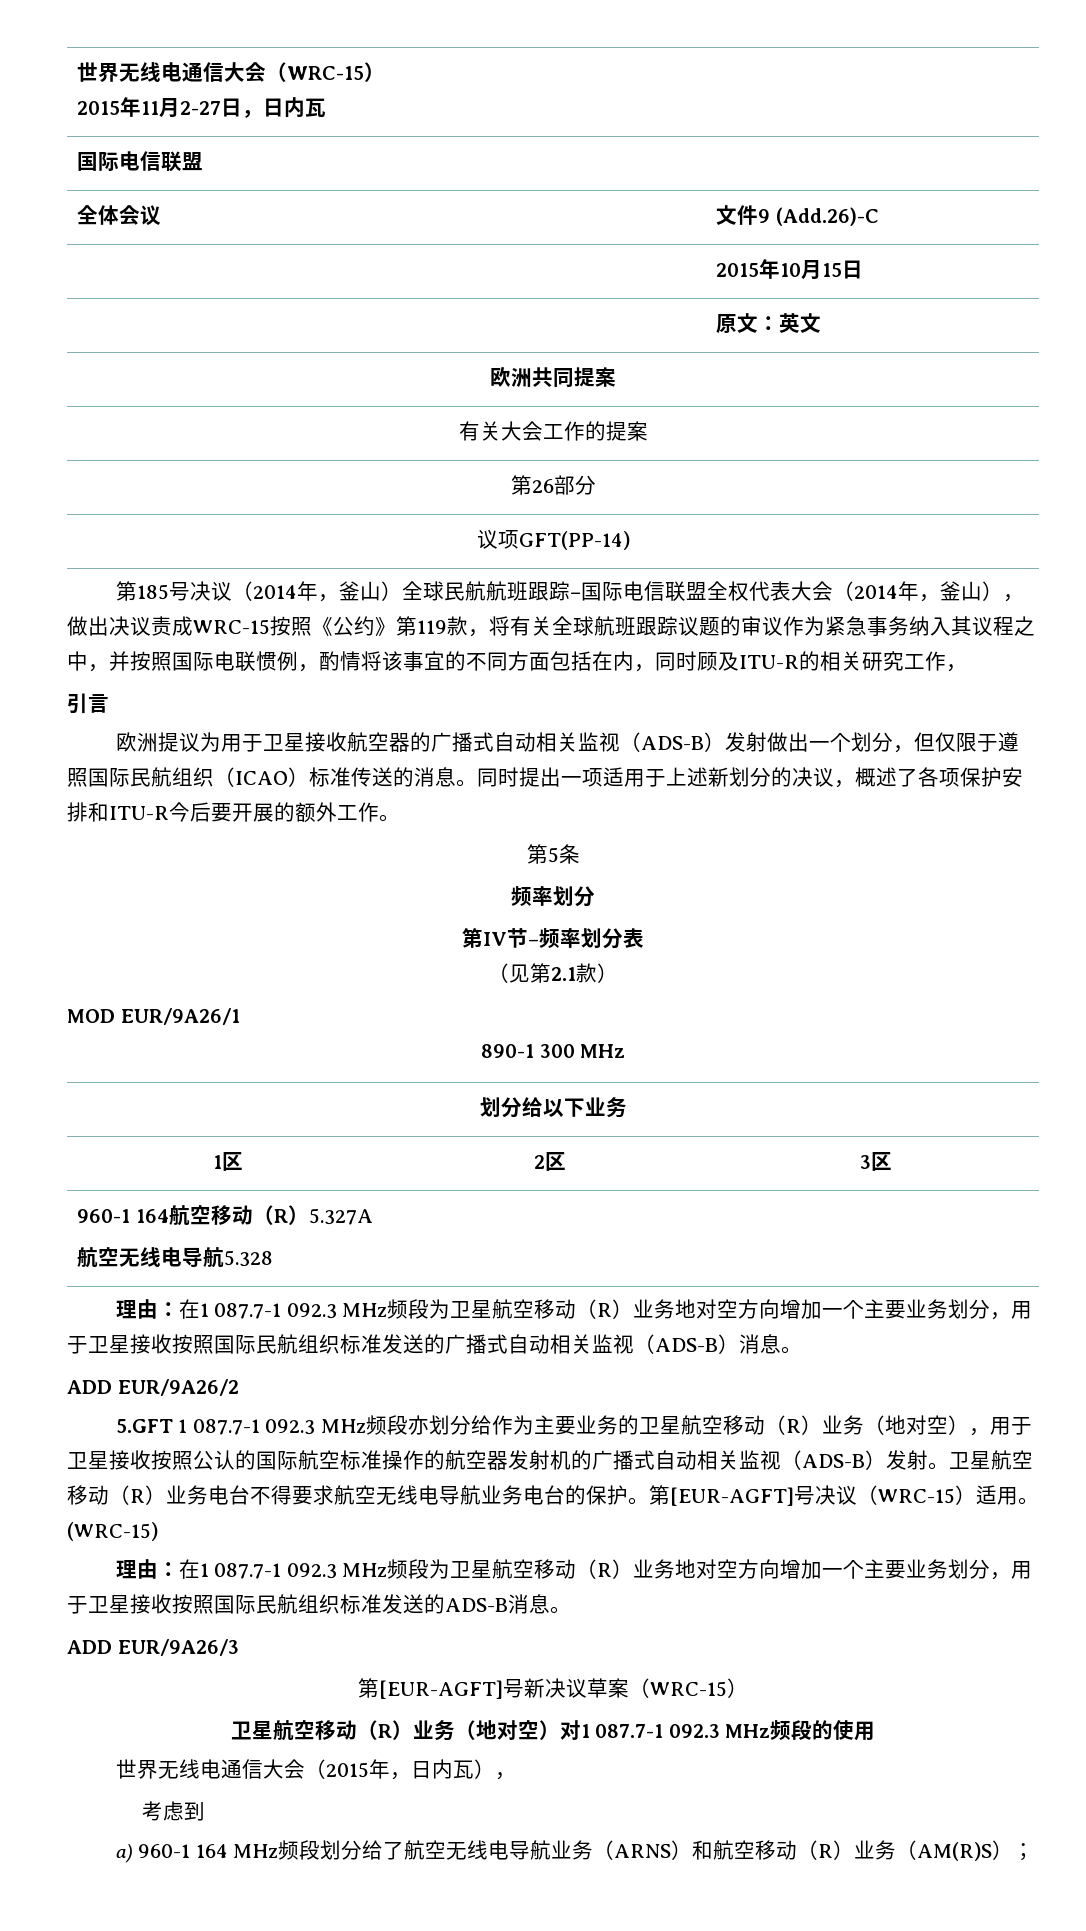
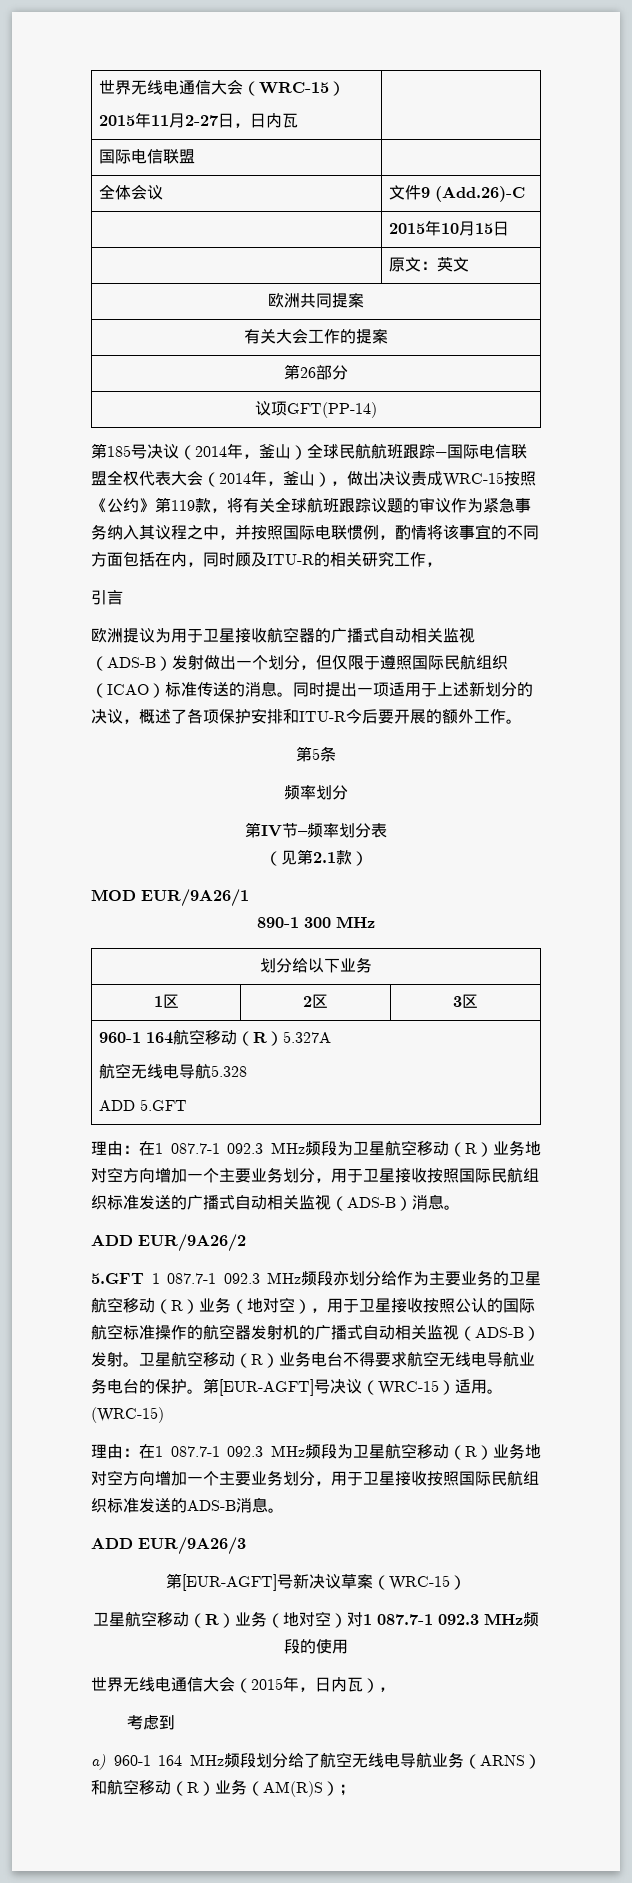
(274, 1258) none -> [99,1099,188,1111] // ADD 5.GFT

